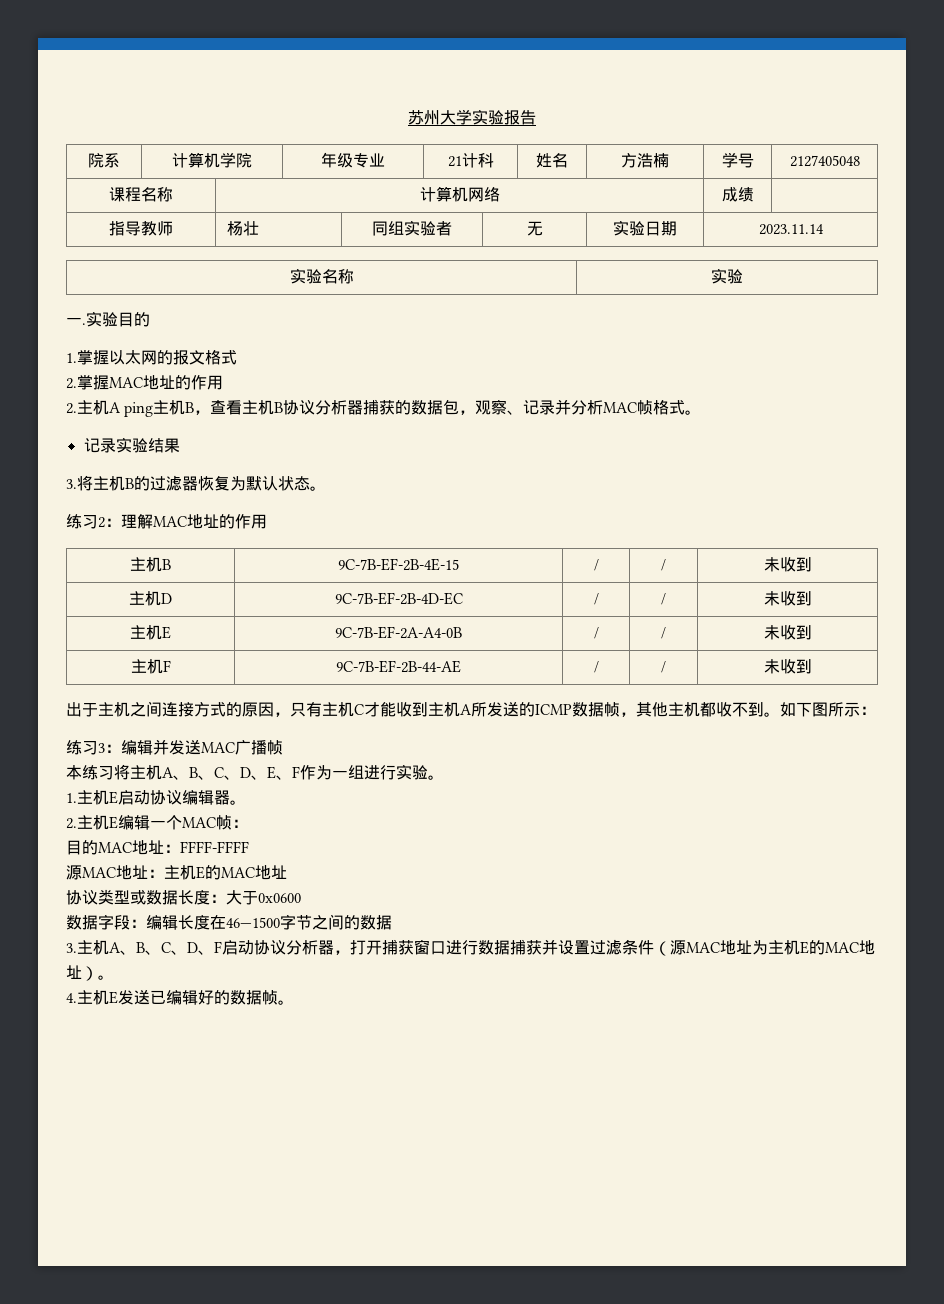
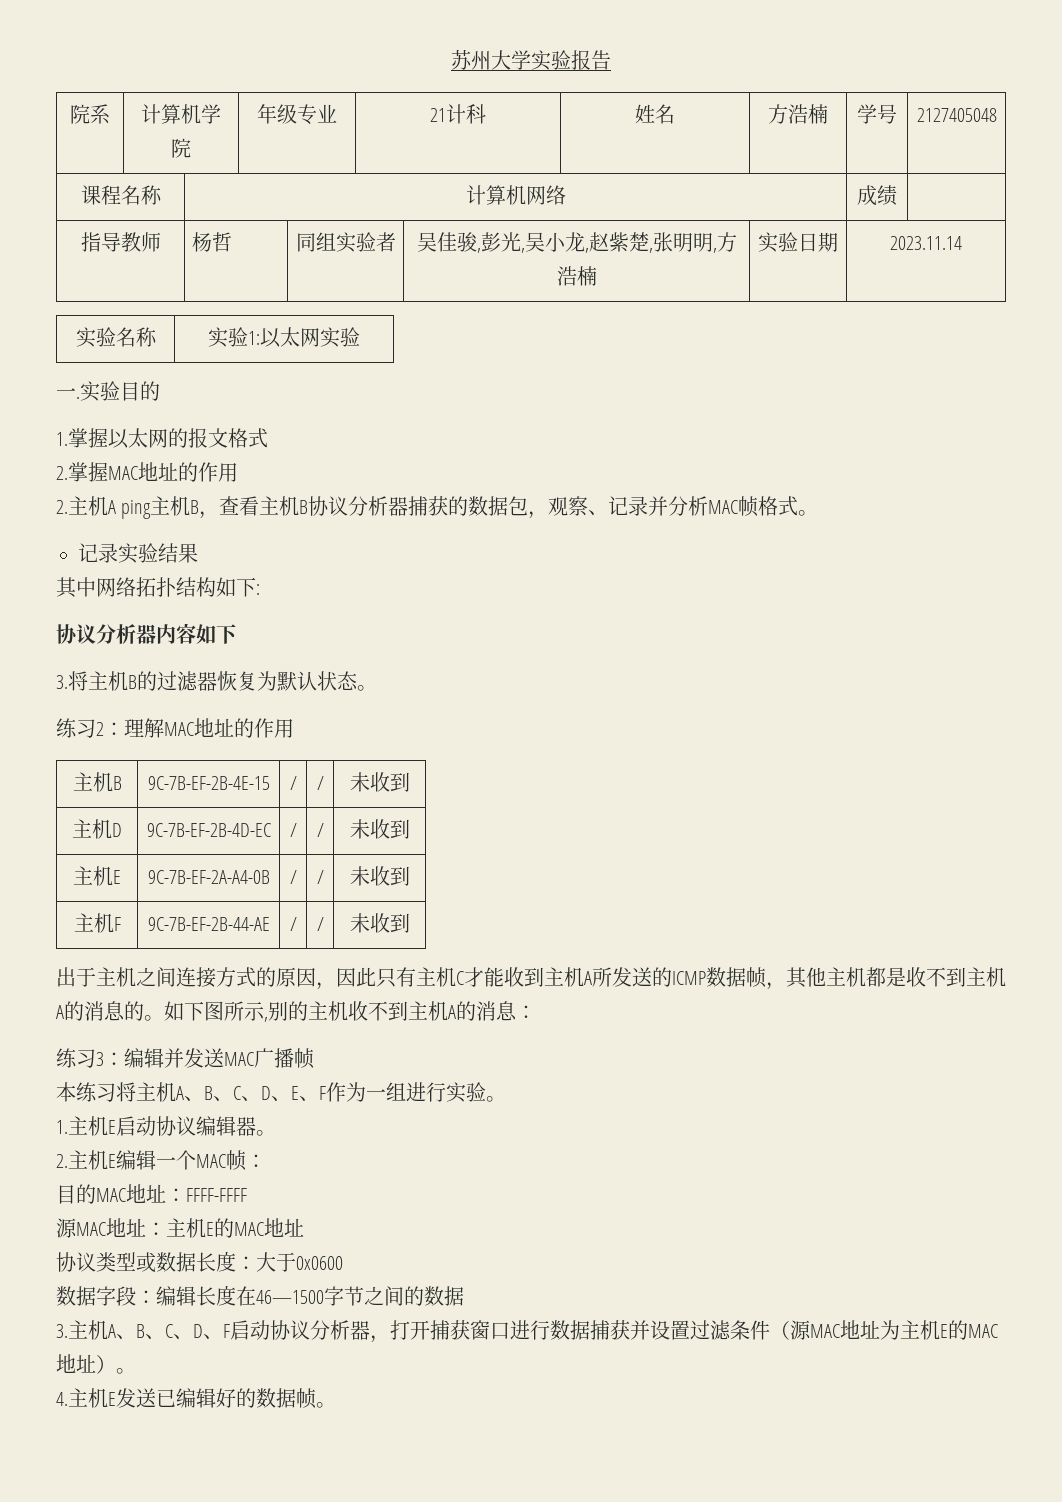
[242,221,259,236] 壮 -> [212,232,233,252] 哲
[526,221,543,236] 无 -> [416,232,737,253] [556,266,597,286] 吴佳骏,彭光,吴小龙,赵紫楚,张明明,方浩楠
(743, 276) none -> [248,327,360,348] 1:以太网实验
(180, 445) none -> [56,577,260,598] [56,623,237,644] // 其中网络拓扑结构如下: // 协议分析器内容如下
(290, 714) none -> [336,967,376,987] 因此
[716,702,860,717] 收不到。如下图所示 -> [886,967,1006,987] [56,1001,517,1022] 是收不到主机A的消息的。如下图所示,别的主机收不到主机A的消息

